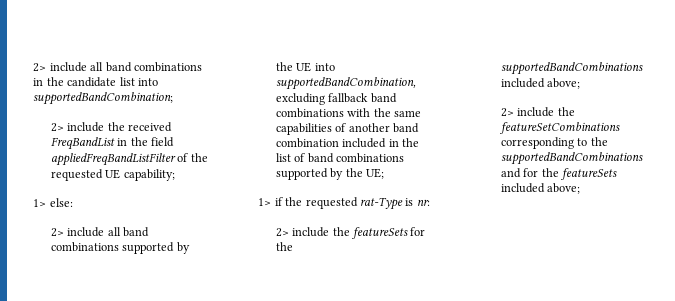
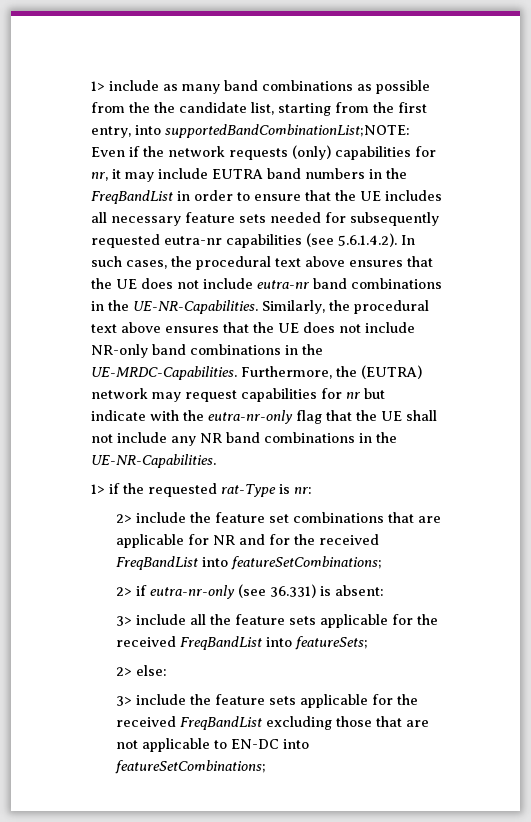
[33,62,202,72] [33,77,158,87] [33,92,174,105] [50,122,173,132] [50,137,175,150] [50,153,208,166] [50,169,175,181] [33,198,73,207] [50,227,150,237] [50,242,190,254] [275,62,335,72] [275,77,416,90] [275,93,397,105] [275,108,422,118] [275,123,420,135] [275,138,420,148] [275,153,405,163] [275,168,385,180] 2> include all band combinations in the candidate list into supportedBandCombination; // 2> include the received FreqBandList in the field appliedFreqBandListFilter of the requested UE capability; // 1> else: // 2> include all band combinations supported by the UE into supportedBandCombination, excluding fallback band combinations with the same capabilities of another band combination included in the list of band combinations supported by the UE; -> [90,80,430,94] [90,102,427,116] [90,124,410,138] [90,145,436,160] [90,168,407,182] [90,190,442,204] [90,212,439,226] [90,233,415,248] [90,256,433,270] [90,278,442,289] [90,300,429,314] [90,322,415,333] [90,344,323,358] [90,365,422,380] [90,388,385,402] [90,410,437,424] [90,432,397,446] [90,454,216,468] 1> include as many band combinations as possible from the the candidate list, starting from the first entry, into supportedBandCombinationList;NOTE: Even if the network requests (only) capabilities for nr, it may include EUTRA band numbers in the FreqBandList in order to ensure that the UE includes all necessary feature sets needed for subsequently requested eutra-nr capabilities (see 5.6.1.4.2). In such cases, the procedural text above ensures that the UE does not include eutra-nr band combinations in the UE-NR-Capabilities. Similarly, the procedural text above ensures that the UE does not include NR-only band combinations in the UE-MRDC-Capabilities. Furthermore, the (EUTRA) network may request capabilities for nr but indicate with the eutra-nr-only flag that the UE shall not include any NR band combinations in the UE-NR-Capabilities.
[352,227,426,239] [275,242,293,251] [500,62,643,75] [500,78,581,89] [500,107,575,117] [499,122,620,134] [500,137,608,149] [500,152,643,165] [500,168,618,180] [500,183,581,194] featureSets for the supportedBandCombinations included above; // 2> include the featureSetCombinations corresponding to the supportedBandCombinations and for the featureSets included above; -> [215,512,442,523] [116,534,380,548] [116,556,383,570] [116,584,385,599] [116,614,439,628] [116,636,369,650] [116,665,168,676] [116,694,419,708] [116,716,430,730] [116,738,310,752] [115,760,267,774] feature set combinations that are applicable for NR and for the received FreqBandList into featureSetCombinations; // 2> if eutra-nr-only (see 36.331) is absent: // 3> include all the feature sets applicable for the received FreqBandList into featureSets; // 2> else: // 3> include the feature sets applicable for the received FreqBandList excluding those that are not applicable to EN-DC into featureSetCombinations;

